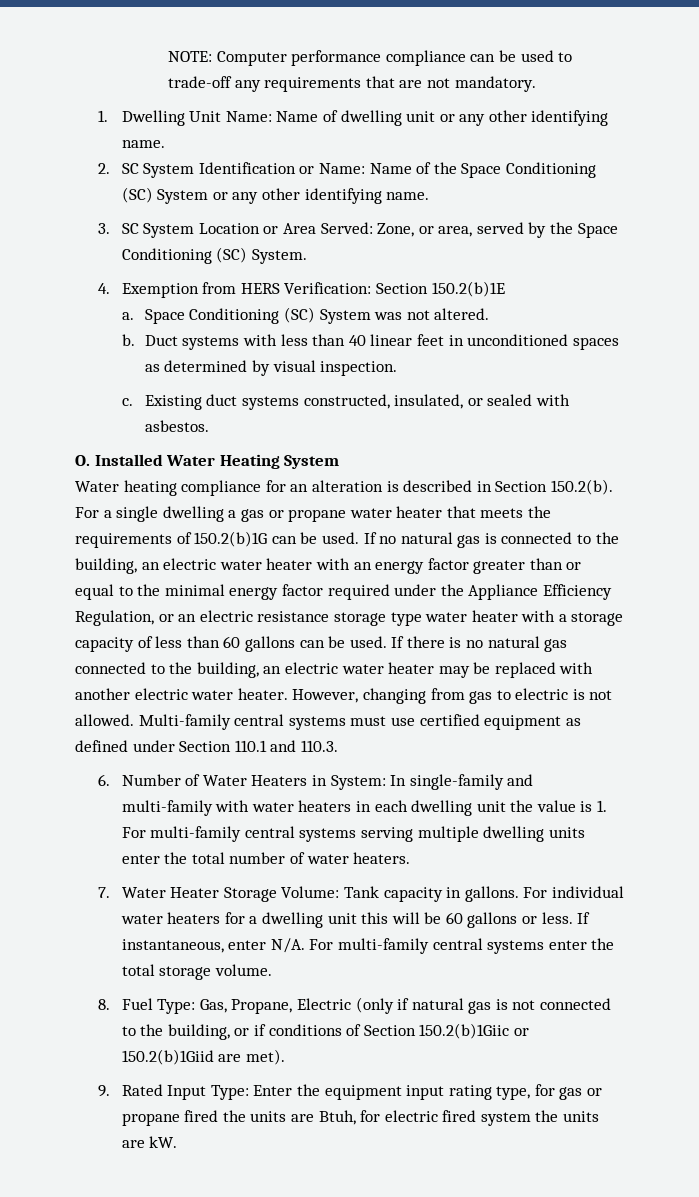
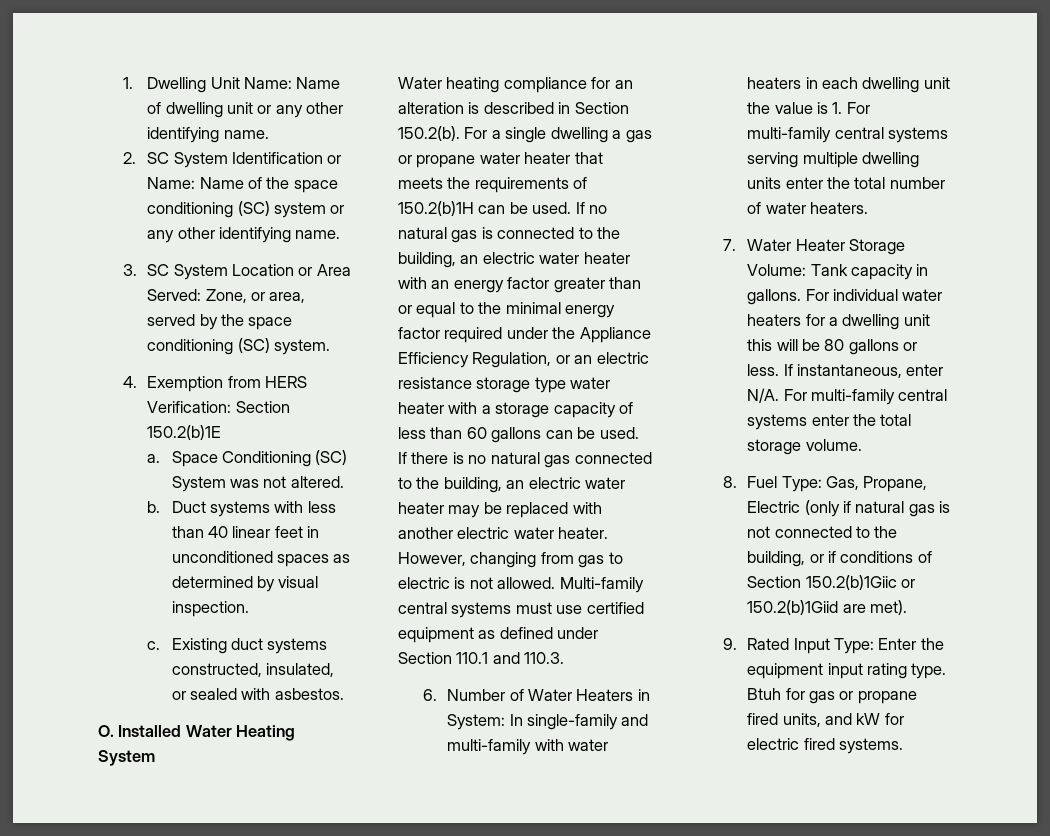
[168,50,573,66] [168,76,536,92] NOTE: Computer performance compliance can be used to trade-off any requirements that are not mandatory. // -> (122, 83) none
[461,162,596,178] [121,187,209,204] Space Conditioning (SC) System -> [293,180,338,193] [147,201,326,218] space conditioning (SC) system
[577,223,618,238] [121,247,307,264] Space Conditioning (SC) System. -> [248,317,293,330] [147,338,330,355] space conditioning (SC) system.
[194,531,268,547] 150.2(b)1G -> [398,201,474,216] 150.2(b)1H
[445,912,463,924] 60 -> [824,339,845,351] 80
[496,1086,531,1100] type, -> [911,663,947,679] [747,688,782,700] type. Btuh
[222,1110,600,1126] [121,1136,178,1148] the units are Btuh, for electric fired system the units are kW. -> [782,713,904,727] [747,738,903,754] units, and kW for electric fired systems.

